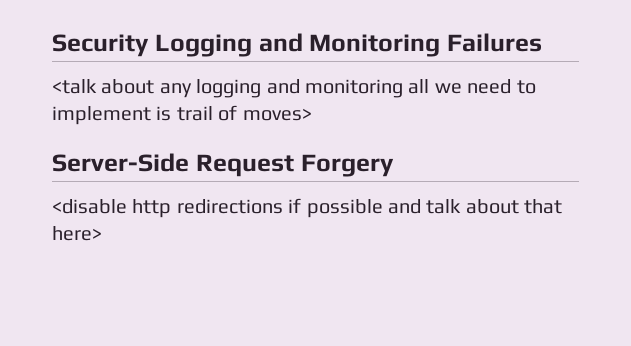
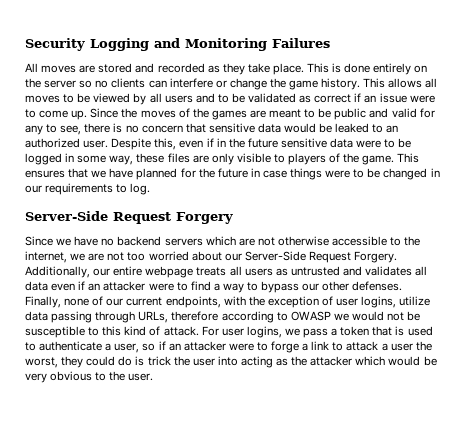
[52,79,536,98] [52,105,312,125] [52,153,394,177] [52,198,563,218] [52,226,102,241] <talk about any logging and monitoring all we need to implement is trail of moves> // Server-Side Request Forgery // <disable http redirections if possible and talk about that here> -> [25,63,428,75] [25,78,438,90] [25,93,435,105] [25,108,435,120] [25,123,399,135] [25,138,412,150] [25,153,420,165] [25,168,440,180] [25,183,151,195] [25,211,233,224] [25,236,421,246] [25,251,398,263] [25,266,428,278] [25,281,403,293] [25,296,431,308] [25,311,421,323] [25,326,433,338] [25,341,432,353] [25,356,437,368] [25,371,154,383] All moves are stored and recorded as they take place. This is done entirely on the server so no clients can interfere or change the game history. This allows all moves to be viewed by all users and to be validated as correct if an issue were to come up. Since the moves of the games are meant to be public and valid for any to see, there is no concern that sensitive data would be leaked to an authorized user. Despite this, even if in the future sensitive data were to be logged in some way, these files are only visible to players of the game. This ensures that we have planned for the future in case things were to be changed in our requirements to log. // Server-Side Request Forgery // Since we have no backend servers which are not otherwise accessible to the internet, we are not too worried about our Server-Side Request Forgery. Additionally, our entire webpage treats all users as untrusted and validates all data even if an attacker were to find a way to bypass our other defenses. Finally, none of our current endpoints, with the exception of user logins, utilize data passing through URLs, therefore according to OWASP we would not be susceptible to this kind of attack. For user logins, we pass a token that is used to authenticate a user, so if an attacker were to forge a link to attack a user the worst, they could do is trick the user into acting as the attacker which would be very obvious to the user.

